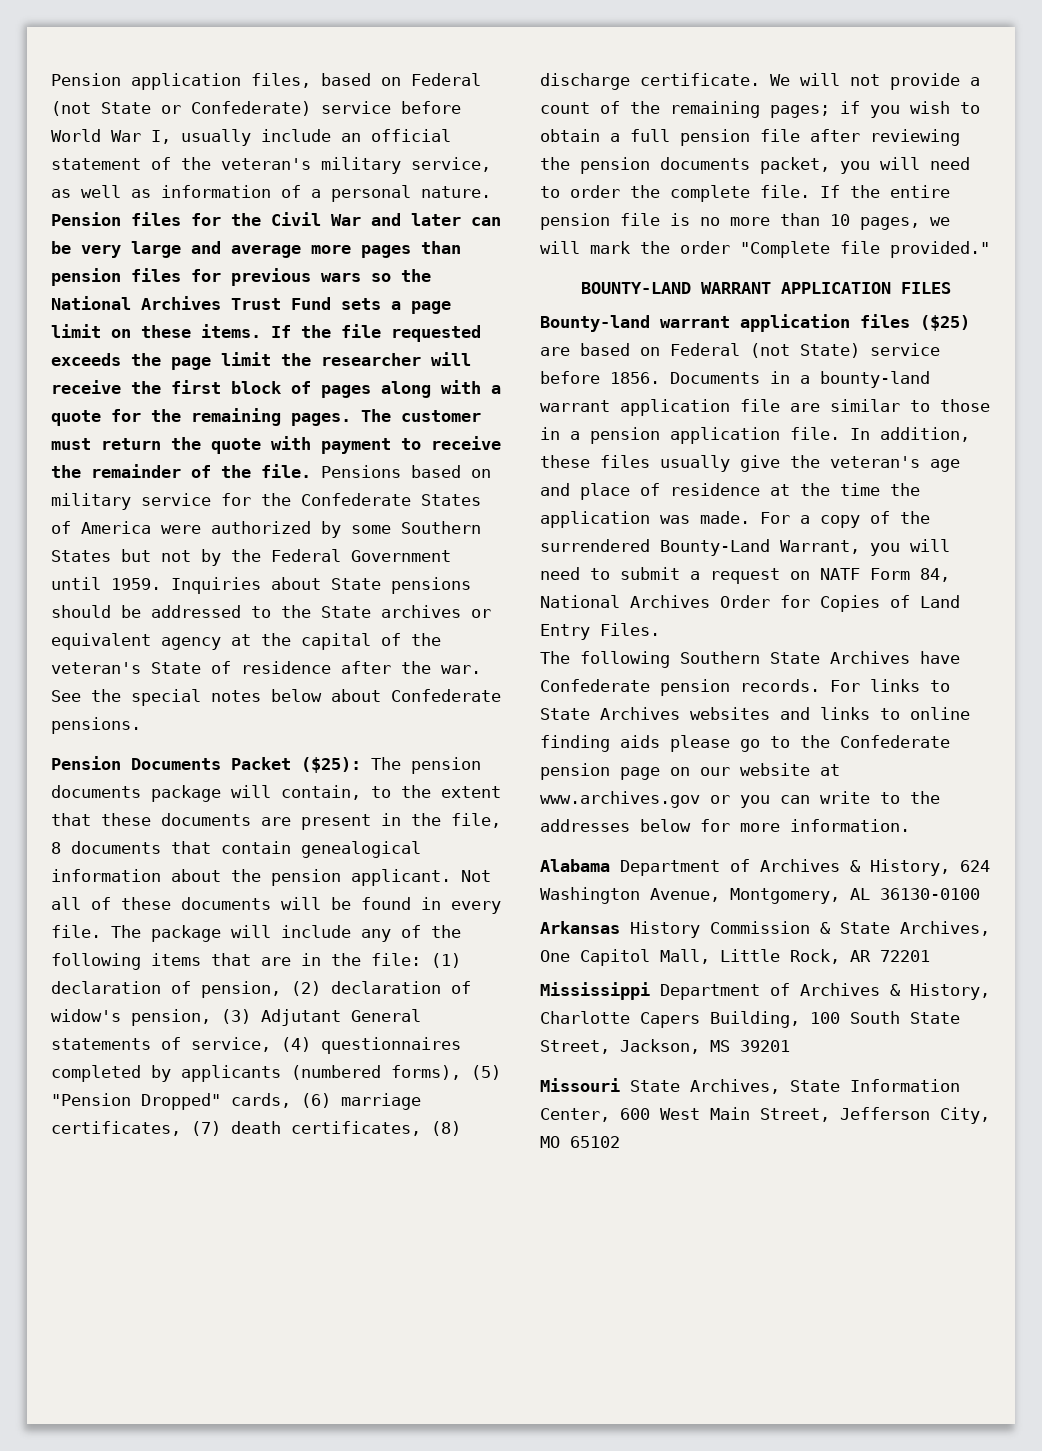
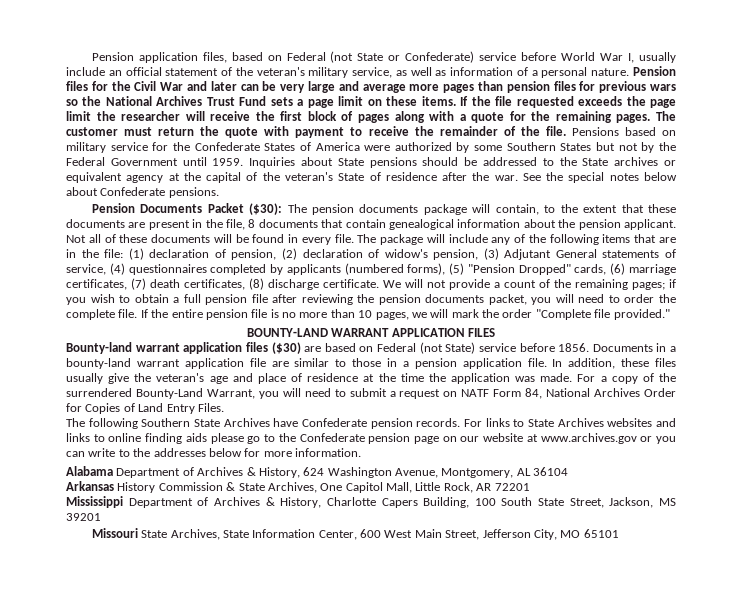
[301,757,361,773] ($25): -> [249,203,283,215] ($30):
[920,315,970,331] ($25) -> [271,342,301,354] ($30)
[880,888,980,900] 36130-0100 -> [533,467,569,476] 36104
[570,1136,620,1148] 65102 -> [583,529,619,538] 65101

